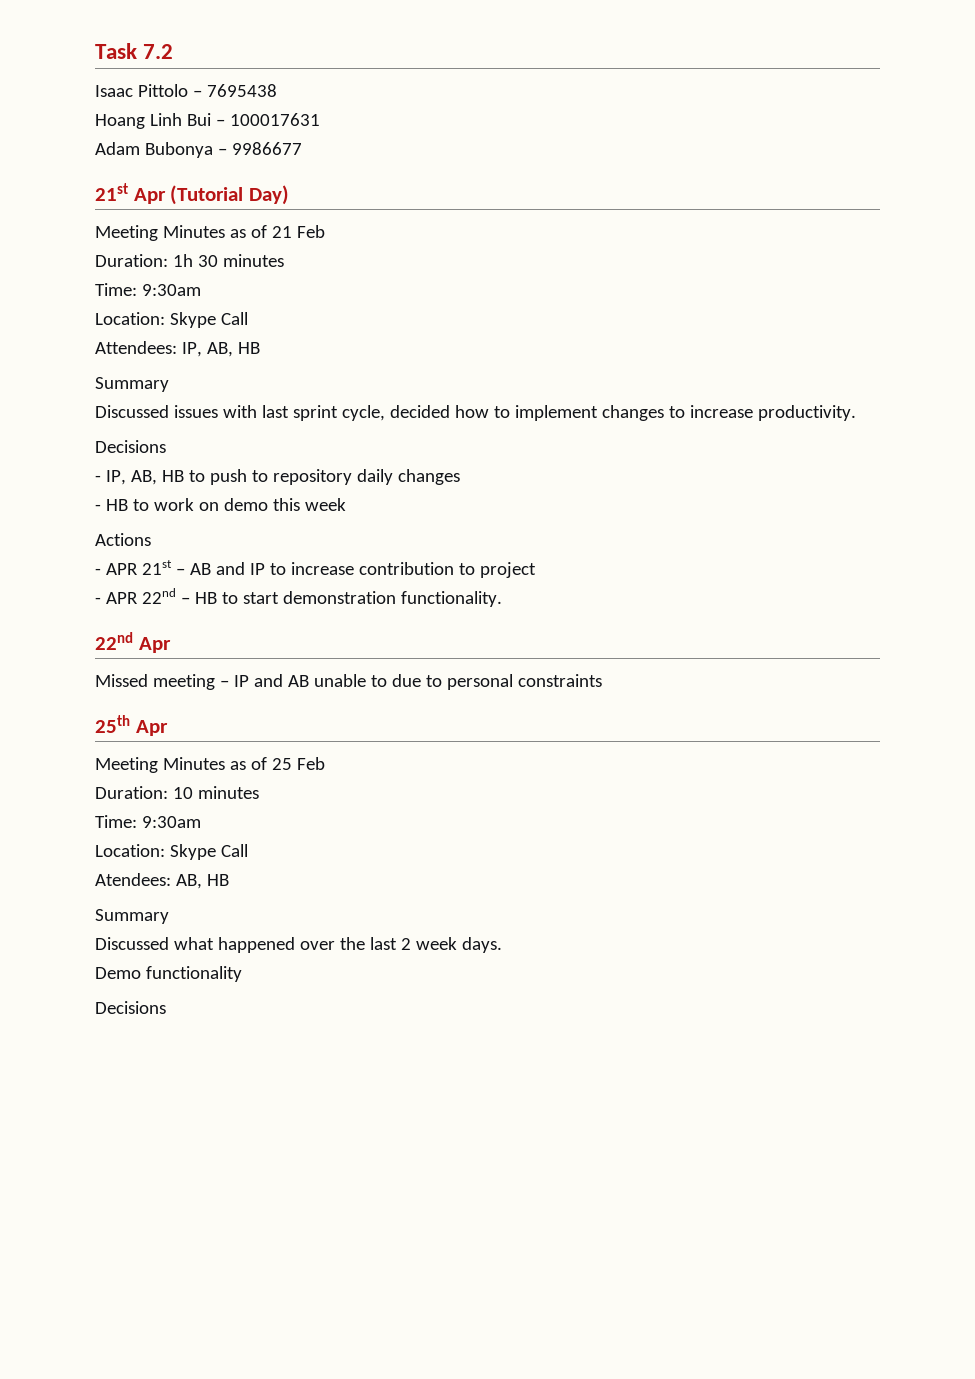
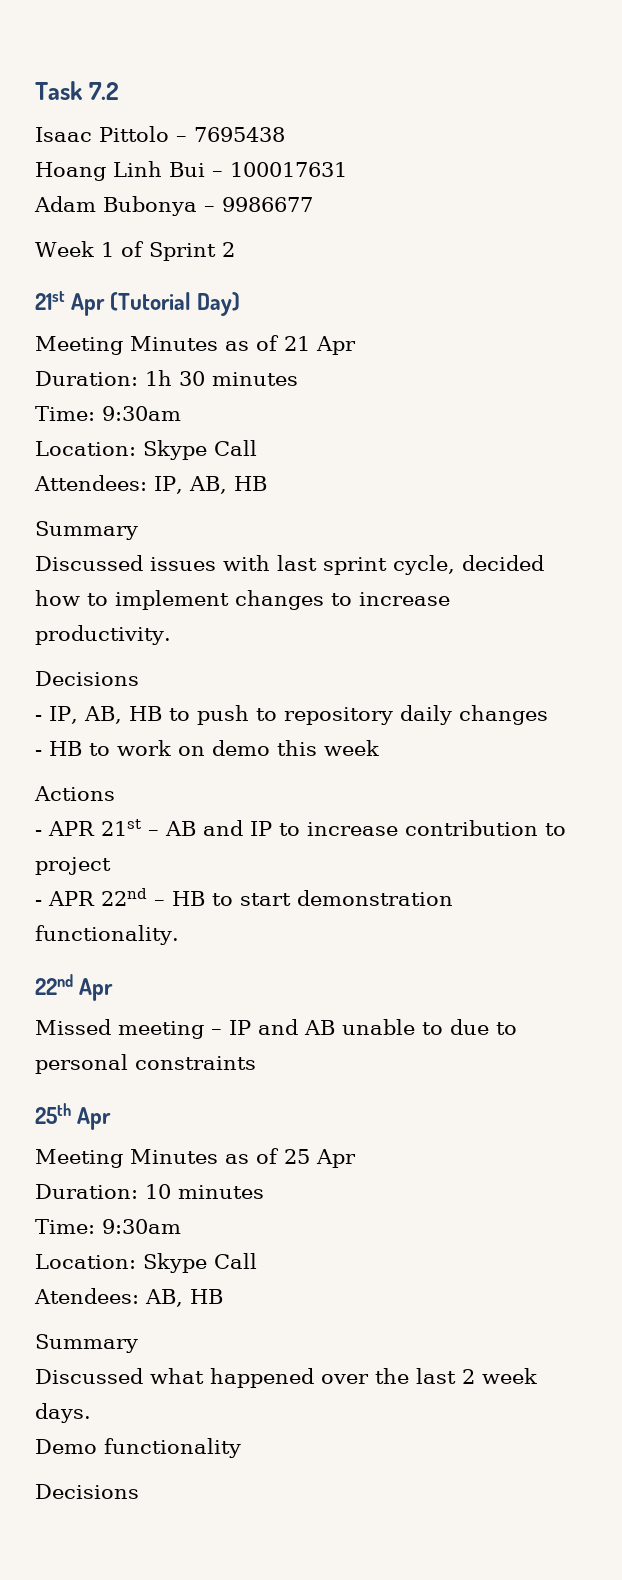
(302, 148) none -> [35,241,235,261] // Week 1 of Sprint 2
[296,225,325,238] Feb -> [316,336,356,355] Apr
[296,757,325,770] Feb -> [316,1149,356,1168] Apr

